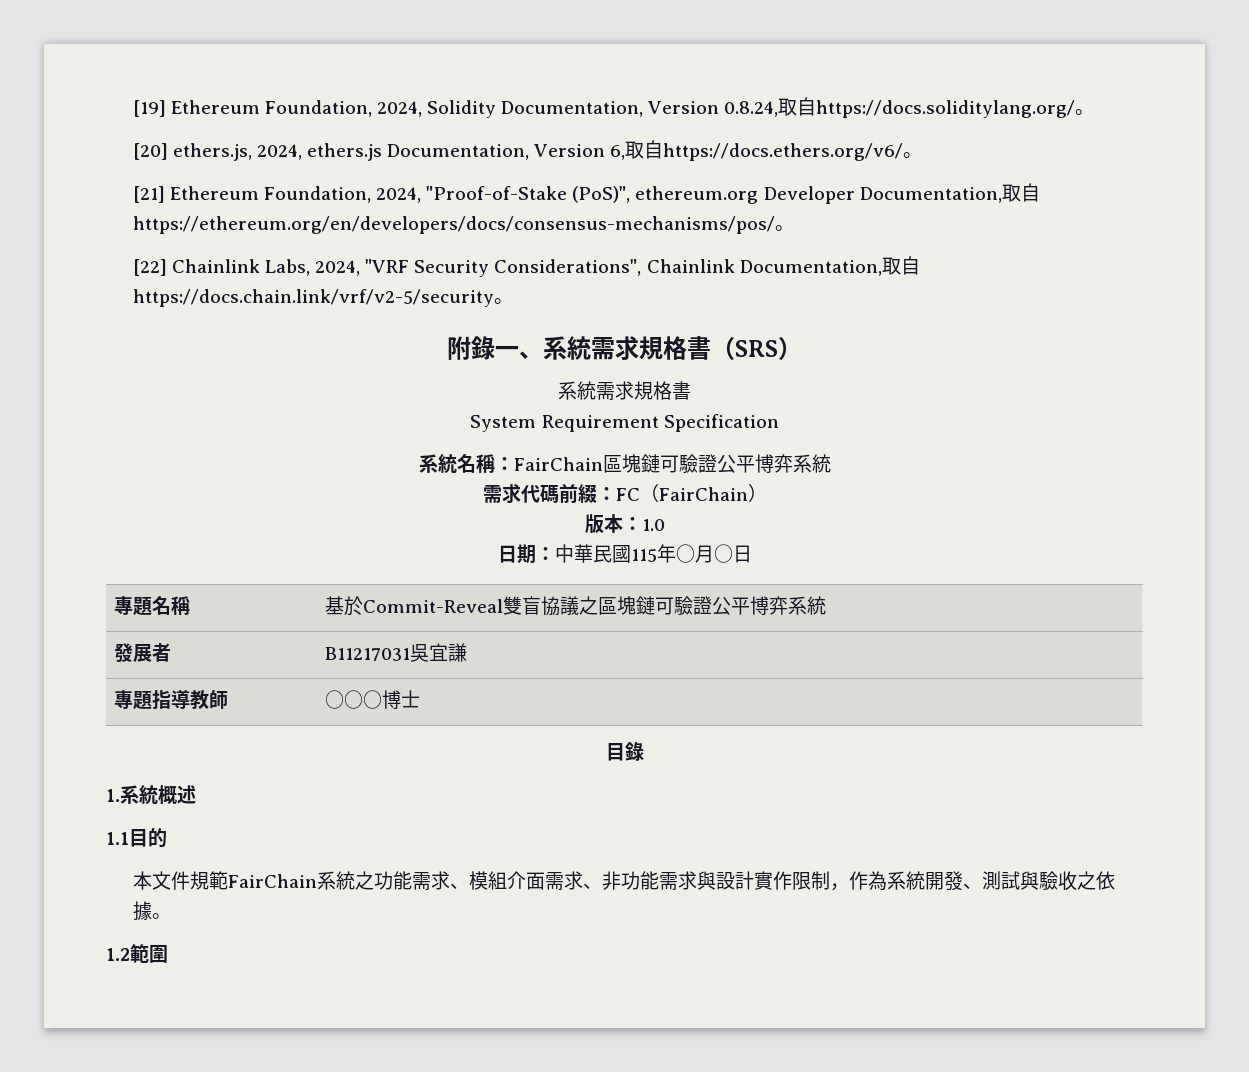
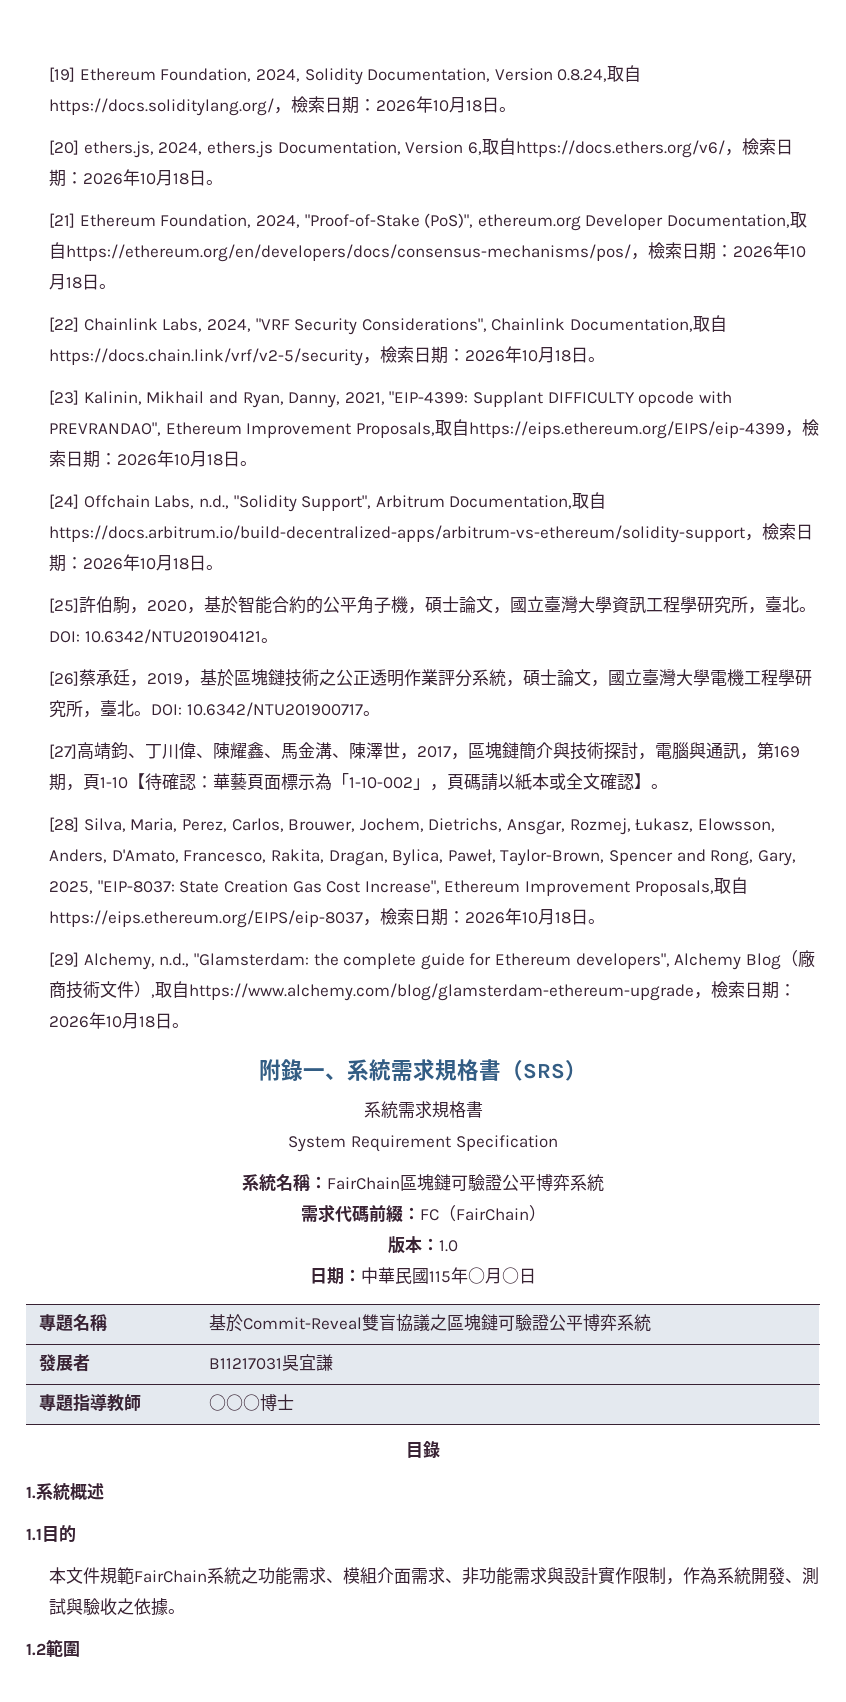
(1076, 109) none -> [274,96,500,114] ，檢索日期：2026年10月18日
(904, 152) none -> [724,138,793,156] [49,169,207,187] ，檢索日期：2026年10月18日
(775, 225) none -> [631,242,807,260] [49,274,100,290] ，檢索日期：2026年10月18日
(494, 298) none -> [363,346,606,364] [49,390,732,408] [49,419,820,439] [49,450,258,468] [49,492,607,512] [49,523,814,543] [49,554,224,572] [49,596,817,614] [49,629,278,644] [49,669,813,687] [49,700,380,718] [49,742,801,760] [49,773,669,791] [49,817,775,835] [49,849,796,866] [49,877,748,896] [49,908,606,928] [49,950,815,970] [49,981,797,1001] [49,1012,173,1029] ，檢索日期：2026年10月18日。 // [23] Kalinin, Mikhail and Ryan, Danny, 2021, "EIP-4399: Supplant DIFFICULTY opcode with PREVRANDAO", Ethereum Improvement Proposals,取自https://eips.ethereum.org/EIPS/eip-4399，檢索日期：2026年10月18日。 // [24] Offchain Labs, n.d., "Solidity Support", Arbitrum Documentation,取自https://docs.arbitrum.io/build-decentralized-apps/arbitrum-vs-ethereum/solidity-support，檢索日期：2026年10月18日。 // [25]許伯駒，2020，基於智能合約的公平角子機，碩士論文，國立臺灣大學資訊工程學研究所，臺北。DOI: 10.6342/NTU201904121。 // [26]蔡承廷，2019，基於區塊鏈技術之公正透明作業評分系統，碩士論文，國立臺灣大學電機工程學研究所，臺北。DOI: 10.6342/NTU201900717。 // [27]高靖鈞、丁川偉、陳耀鑫、馬金溝、陳澤世，2017，區塊鏈簡介與技術探討，電腦與通訊，第169期，頁1-10【待確認：華藝頁面標示為「1-10-002」，頁碼請以紙本或全文確認】。 // [28] Silva, Maria, Perez, Carlos, Brouwer, Jochem, Dietrichs, Ansgar, Rozmej, Łukasz, Elowsson, Anders, D'Amato, Francesco, Rakita, Dragan, Bylica, Paweł, Taylor-Brown, Spencer and Rong, Gary, 2025, "EIP-8037: State Creation Gas Cost Increase", Ethereum Improvement Proposals,取自https://eips.ethereum.org/EIPS/eip-8037，檢索日期：2026年10月18日。 // [29] Alchemy, n.d., "Glamsterdam: the complete guide for Ethereum developers", Alchemy Blog（廠商技術文件）,取自https://www.alchemy.com/blog/glamsterdam-ethereum-upgrade，檢索日期：2026年10月18日

